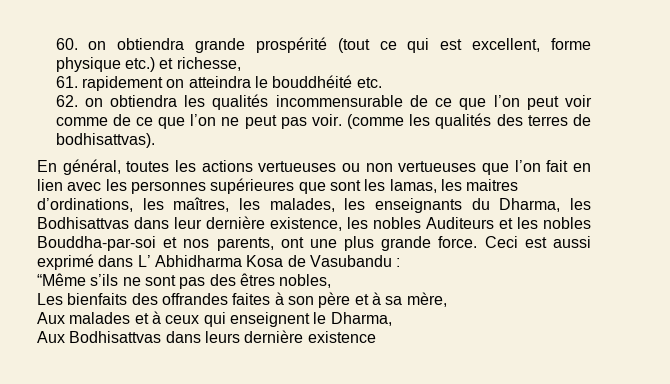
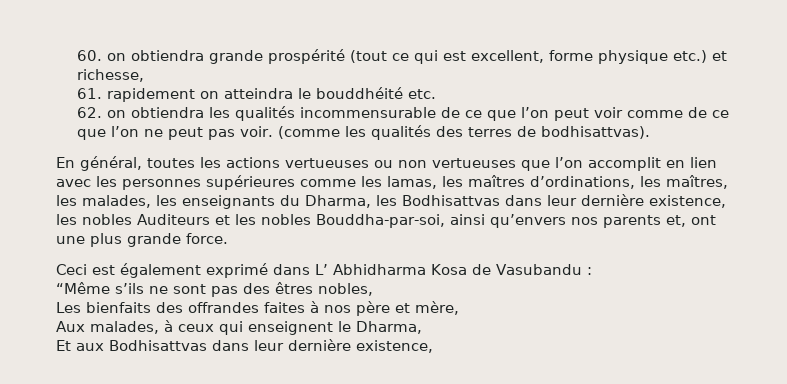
[546,160,569,172] fait -> [588,157,661,171] accomplit
[298,180,361,194] que sont -> [300,179,356,187] comme
[466,179,519,191] maitres -> [468,175,525,187] maîtres
[37,236,274,251] Bouddha-par-soi et nos parents, -> [316,214,686,228] Bouddha-par-soi, ainsi qu’envers nos parents et,
(478, 242) none -> (228, 238) //
[553,236,591,248] aussi -> [120,263,201,278] également
[287,296,314,305] son -> [324,305,351,313] nos
[371,292,403,305] à sa -> (410, 308) none
[69,312,149,324] malades et -> [90,321,159,334] malades,
[37,330,376,343] Aux Bodhisattvas dans leurs dernière existence -> [56,339,433,353] Et aux Bodhisattvas dans leur dernière existence,

